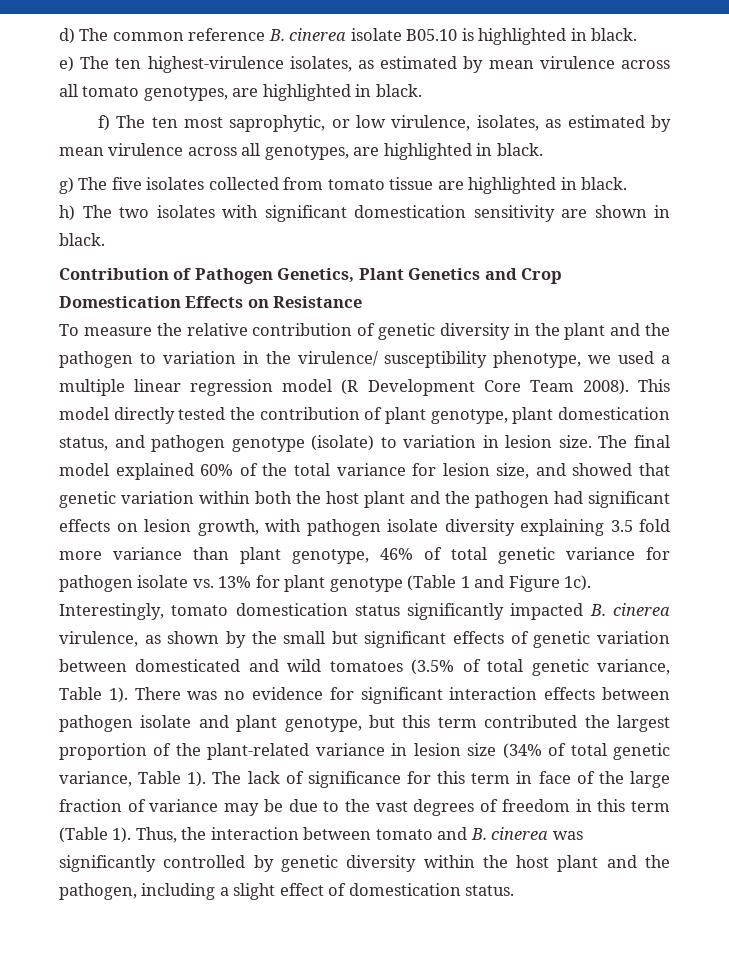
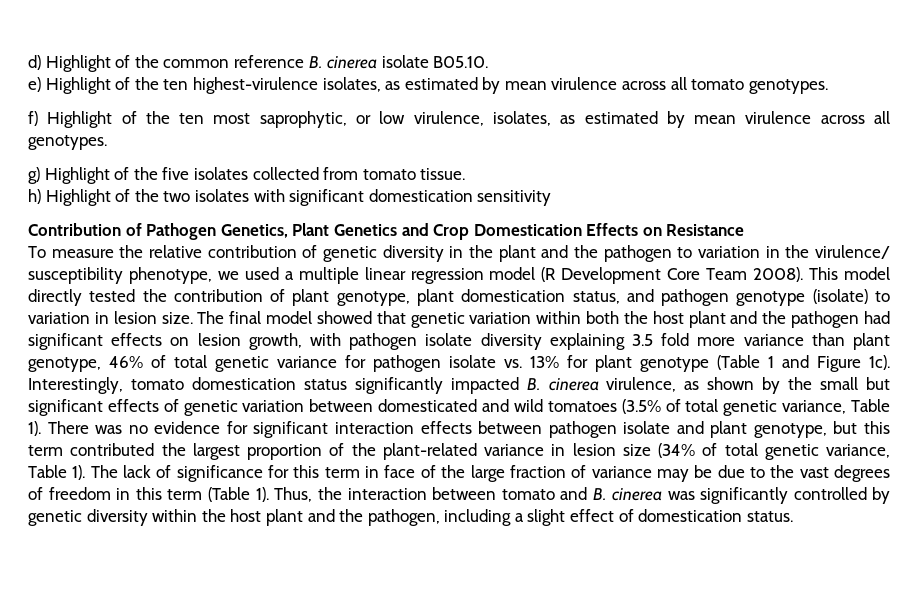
[79,28,109,41] The -> [45,55,159,72] Highlight of the
[406,28,638,45] [59,56,110,72] B05.10 is highlighted in black. // e) The -> [433,56,489,68] [28,77,159,94] B05.10. // e) Highlight of the
[143,84,422,101] [97,115,146,131] genotypes, are highlighted in black. // f) The -> [748,79,828,94] [28,111,170,128] genotypes. // f) Highlight of the
[264,143,543,160] [59,177,108,194] genotypes, are highlighted in black. // g) The -> [28,135,107,150] [28,167,158,184] genotypes. // g) Highlight of the
[389,177,628,194] [59,205,112,221] tissue are highlighted in black. // h) The -> [420,168,466,180] [28,189,159,206] tissue. // h) Highlight of the
[561,205,670,218] [59,233,105,246] are shown in black. -> (552, 198) none
[115,463,566,480] explained 60% of the total variance for lesion size, and -> (313, 317) none

